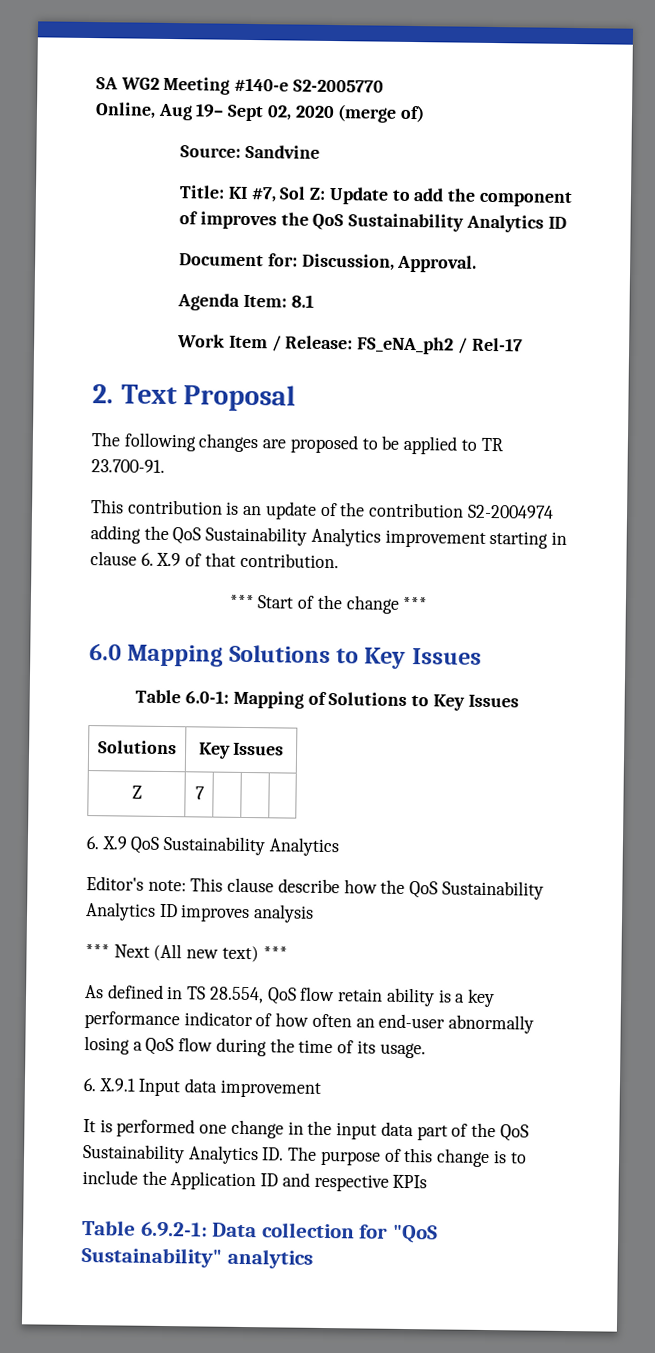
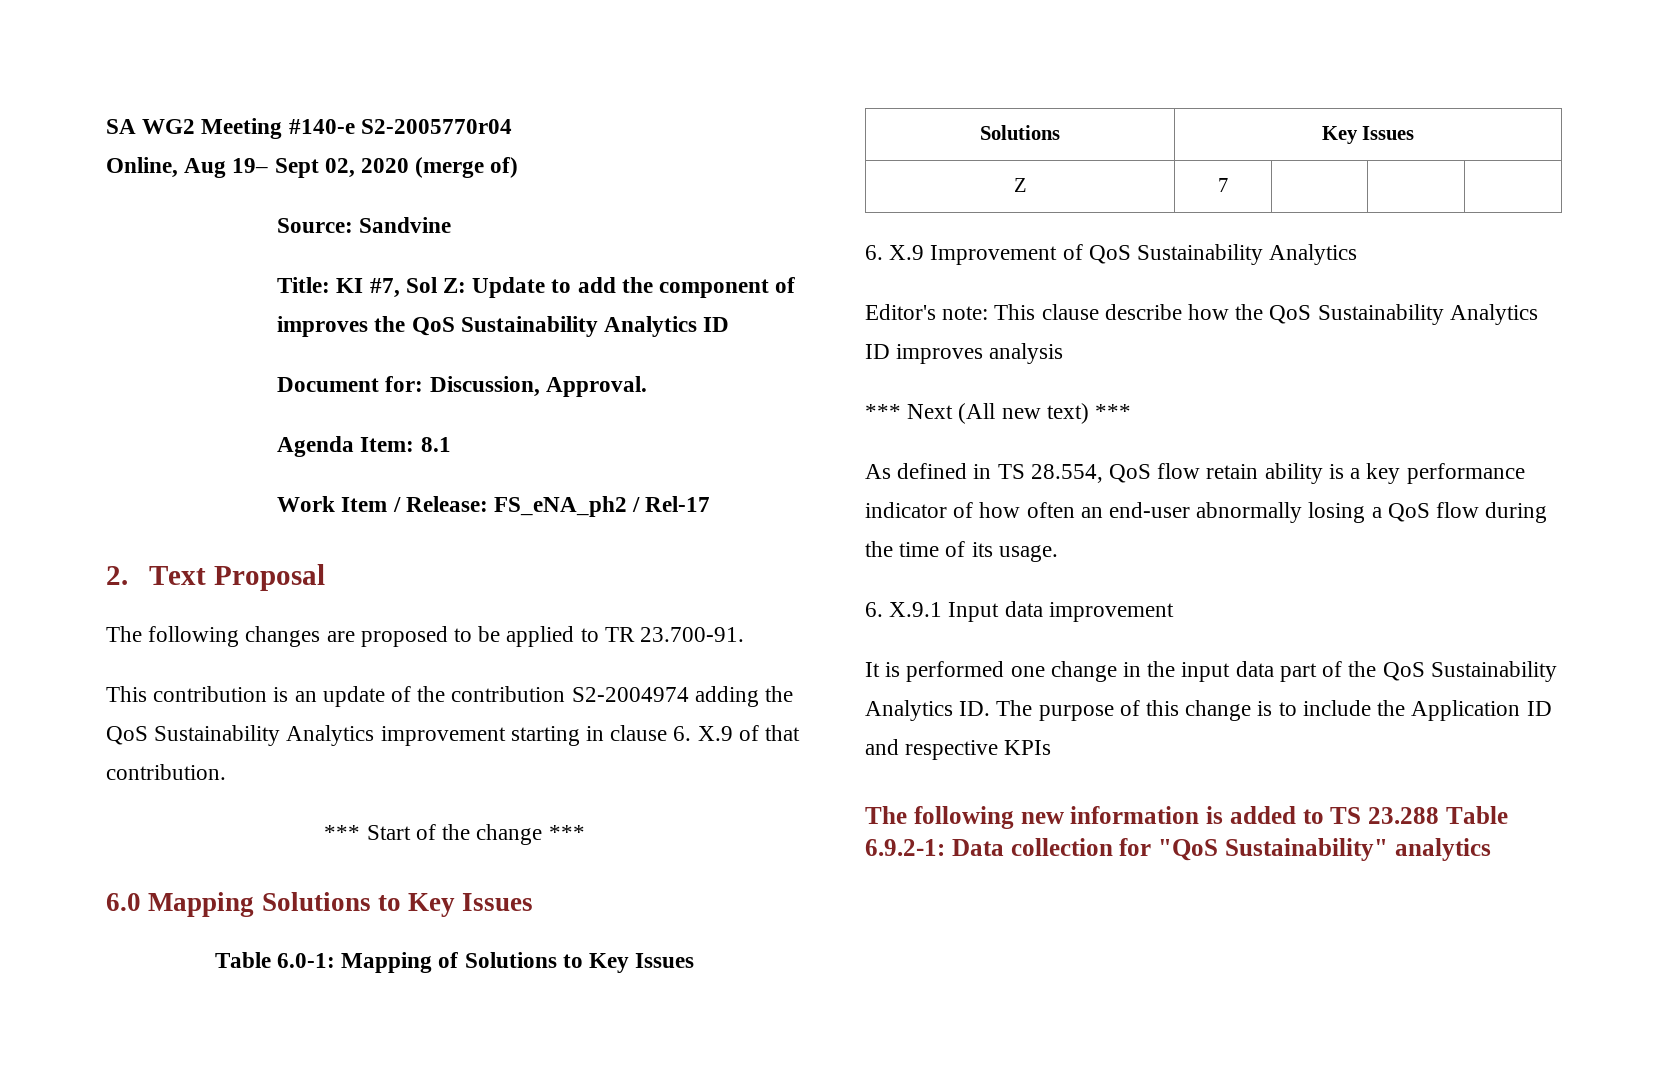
[292,79,384,93] S2-2005770 -> [360,119,512,134] S2-2005770r04
(128, 843) none -> [930,244,1083,265] Improvement of
(428, 1181) none -> [865,806,1439,829] The following new information is added to TS 23.288

